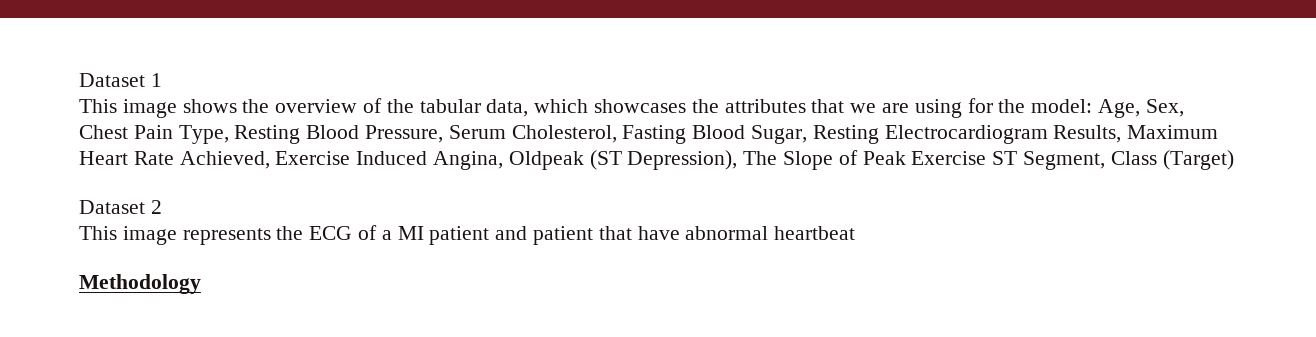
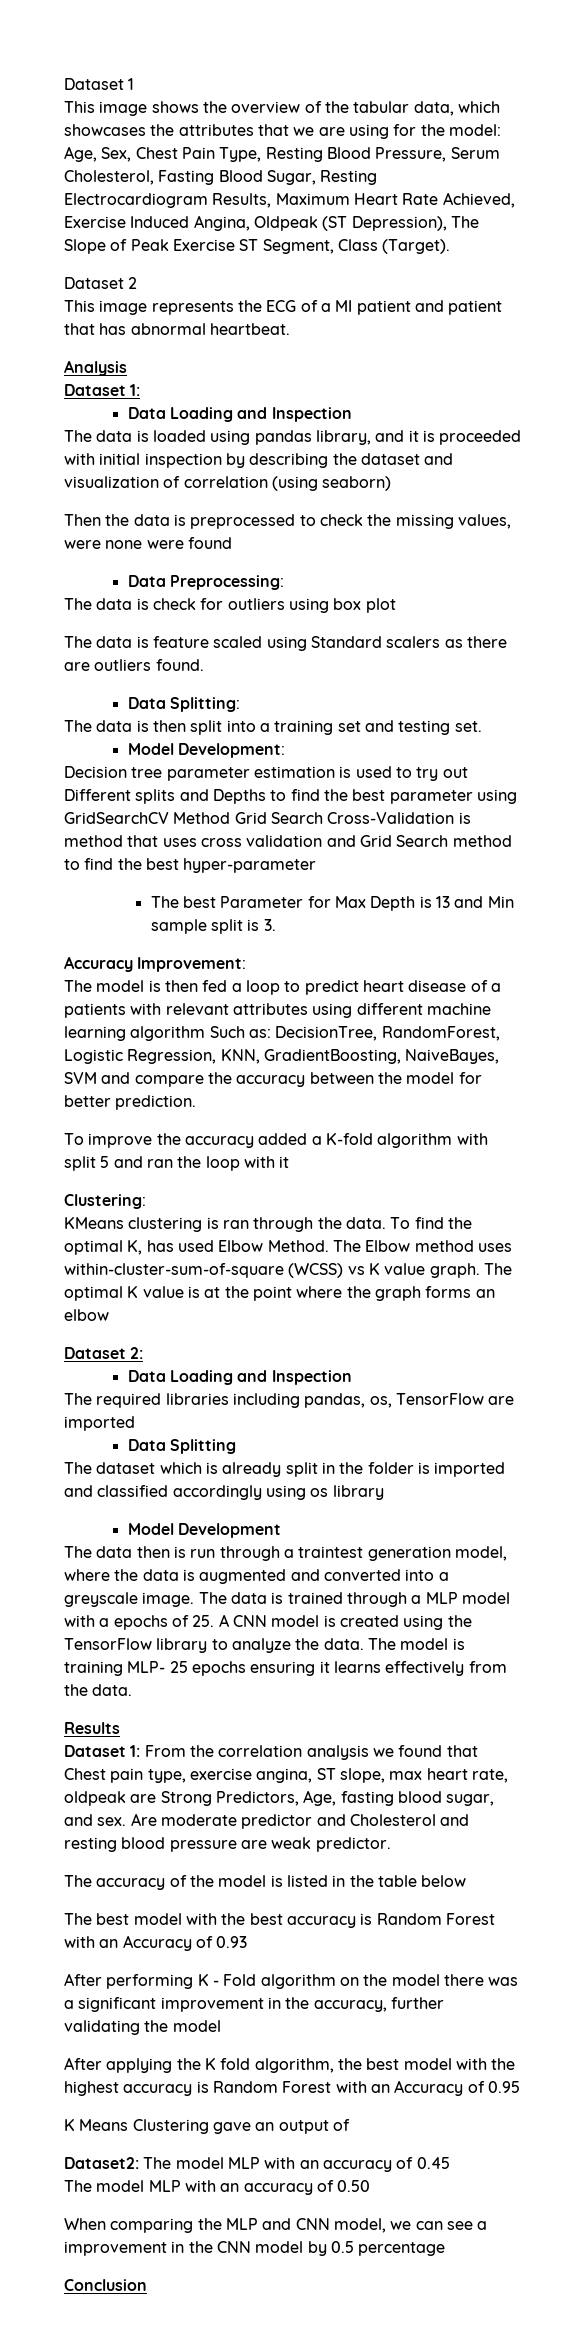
[1162,150,1234,170] (Target) -> [382,239,451,254] (Target).
[637,226,856,240] [79,274,201,294] have abnormal heartbeat // Methodology -> [99,323,290,335] [64,360,127,376] [64,384,141,396] [127,407,352,422] [64,430,522,445] [64,453,454,468] [64,476,392,491] [64,514,511,529] [64,537,232,549] [127,575,284,590] [64,598,396,613] [64,636,507,651] [64,659,204,671] [127,697,240,712] [64,720,482,735] [127,743,285,758] [64,766,468,781] [64,789,517,804] [64,812,471,824] [64,835,512,847] [64,858,317,873] [150,896,514,911] [150,919,276,934] [64,956,247,972] [64,980,501,995] [64,1003,491,1018] [64,1026,500,1041] [64,1049,500,1064] [64,1072,482,1087] [64,1095,197,1110] [64,1133,488,1148] [64,1156,290,1171] [64,1194,146,1209] [64,1217,472,1232] [64,1240,512,1255] [64,1263,512,1278] [64,1286,495,1301] [64,1309,109,1321] [64,1347,144,1359] [127,1370,352,1385] [64,1393,515,1408] [64,1416,135,1431] [127,1439,236,1454] [64,1462,506,1477] [64,1485,384,1500] [127,1523,281,1538] [64,1546,507,1561] [64,1569,449,1584] [64,1592,510,1607] [64,1614,472,1630] [64,1638,465,1653] [64,1661,507,1676] [64,1684,133,1696] [64,1722,120,1734] [64,1745,478,1760] [64,1768,508,1783] [64,1790,495,1806] [64,1813,470,1829] [64,1837,391,1852] [64,1875,467,1890] [64,1913,495,1928] [64,1935,248,1951] [64,1973,519,1989] [64,1997,444,2012] [64,2020,221,2035] [64,2057,516,2073] [64,2080,520,2096] [64,2119,350,2134] [64,2157,450,2172] [64,2180,371,2195] [64,2218,488,2233] [64,2241,446,2256] [64,2279,147,2291] has abnormal heartbeat. // Analysis // Dataset 1: // Data Loading and Inspection // The data is loaded using pandas library, and it is proceeded with initial inspection by describing the dataset and visualization of correlation (using seaborn) // Then the data is preprocessed to check the missing values, were none were found // Data Preprocessing: // The data is check for outliers using box plot // The data is feature scaled using Standard scalers as there are outliers found. // Data Splitting: // The data is then split into a training set and testing set. // Model Development: // Decision tree parameter estimation is used to try out Different splits and Depths to find the best parameter using GridSearchCV Method Grid Search Cross-Validation is method that uses cross validation and Grid Search method to find the best hyper-parameter // The best Parameter for Max Depth is 13 and Min sample split is 3. // Accuracy Improvement: // The model is then fed a loop to predict heart disease of a patients with relevant attributes using different machine learning algorithm Such as: DecisionTree, RandomForest, Logistic Regression, KNN, GradientBoosting, NaiveBayes, SVM and compare the accuracy between the model for better prediction. // To improve the accuracy added a K-fold algorithm with split 5 and ran the loop with it // Clustering: // KMeans clustering is ran through the data. To find the optimal K, has used Elbow Method. The Elbow method uses within-cluster-sum-of-square (WCSS) vs K value graph. The optimal K value is at the point where the graph forms an elbow // Dataset 2: // Data Loading and Inspection // The required libraries including pandas, os, TensorFlow are imported // Data Splitting // The dataset which is already split in the folder is imported and classified accordingly using os library // Model Development // The data then is run through a traintest generation model, where the data is augmented and converted into a greyscale image. The data is trained through a MLP model with a epochs of 25. A CNN model is created using the TensorFlow library to analyze the data. The model is training MLP- 25 epochs ensuring it learns effectively from the data. // Results // Dataset 1: From the correlation analysis we found that Chest pain type, exercise angina, ST slope, max heart rate, oldpeak are Strong Predictors, Age, fasting blood sugar, and sex. Are moderate predictor and Cholesterol and resting blood pressure are weak predictor. // The accuracy of the model is listed in the table below // The best model with the best accuracy is Random Forest with an Accuracy of 0.93 // After performing K - Fold algorithm on the model there was a significant improvement in the accuracy, further validating the model // After applying the K fold algorithm, the best model with the highest accuracy is Random Forest with an Accuracy of 0.95 // K Means Clustering gave an output of // Dataset2: The model MLP with an accuracy of 0.45 // The model MLP with an accuracy of 0.50 // When comparing the MLP and CNN model, we can see a improvement in the CNN model by 0.5 percentage // Conclusion

